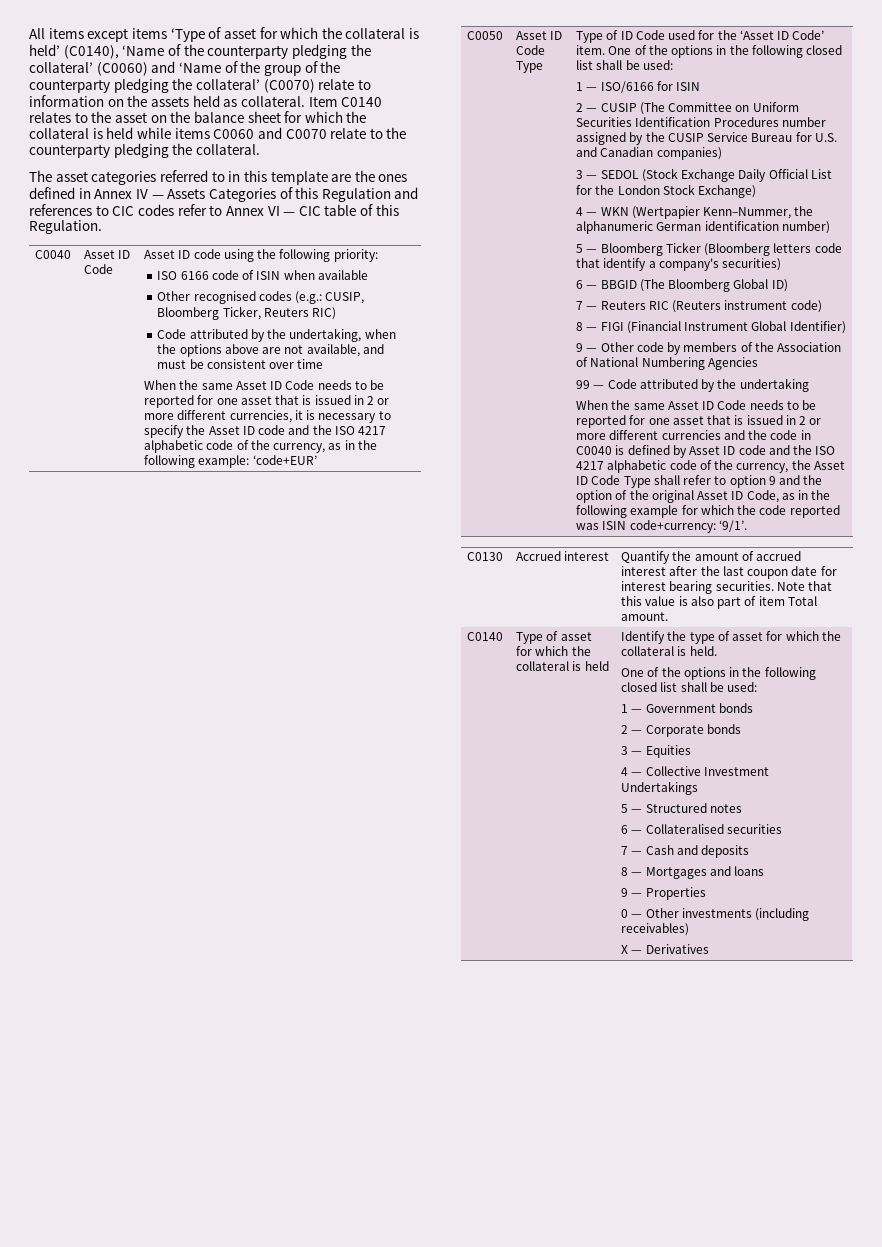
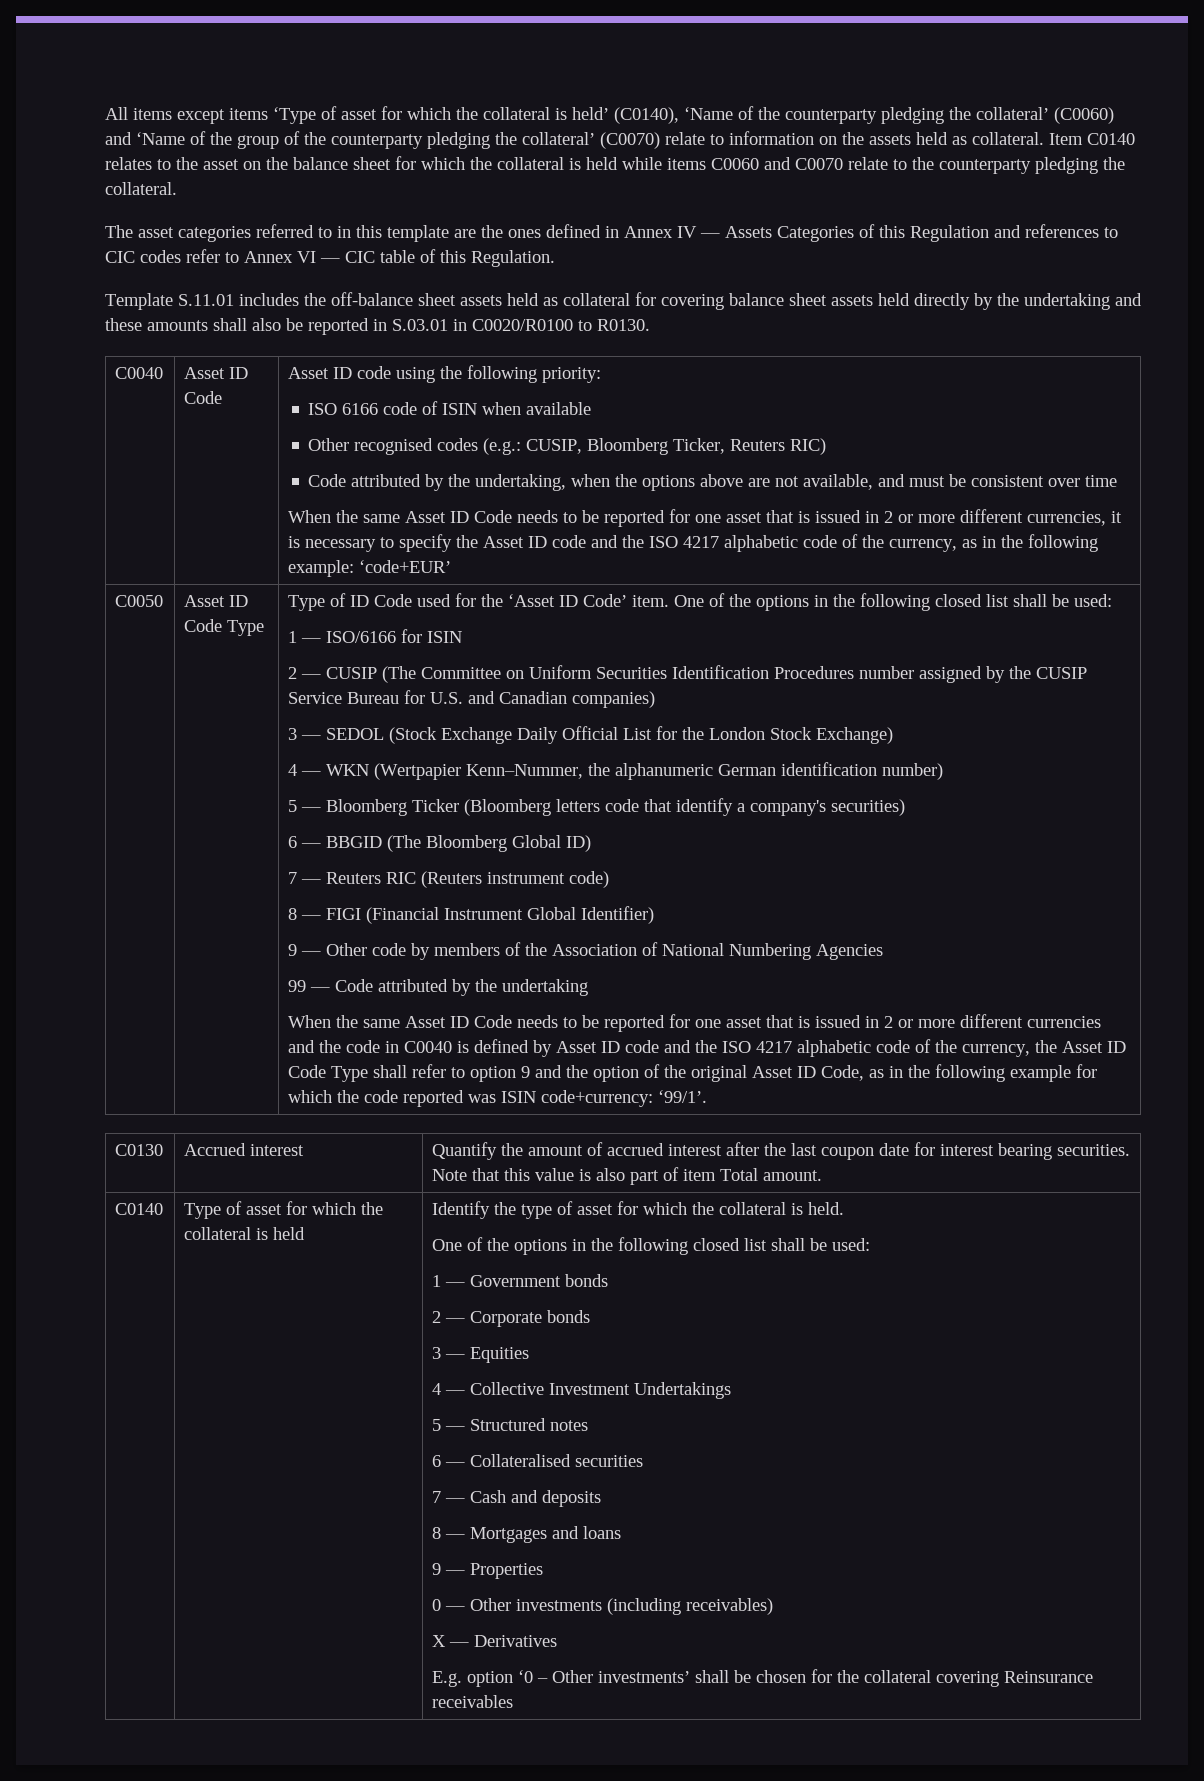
(102, 227) none -> [105,292,1142,310] [105,318,650,335] // Template S.11.01 includes the off-balance sheet assets held as collateral for covering balance sheet assets held directly by the undertaking and these amounts shall also be reported in S.03.01 in C0020/R0100 to R0130.
[718,520,747,532] ‘9/1’. -> [658,1090,708,1103] ‘99/1’.
(709, 949) none -> [432,1669,1094,1687] [432,1695,514,1708] // E.g. option ‘0 – Other investments’ shall be chosen for the collateral covering Reinsurance receivables

